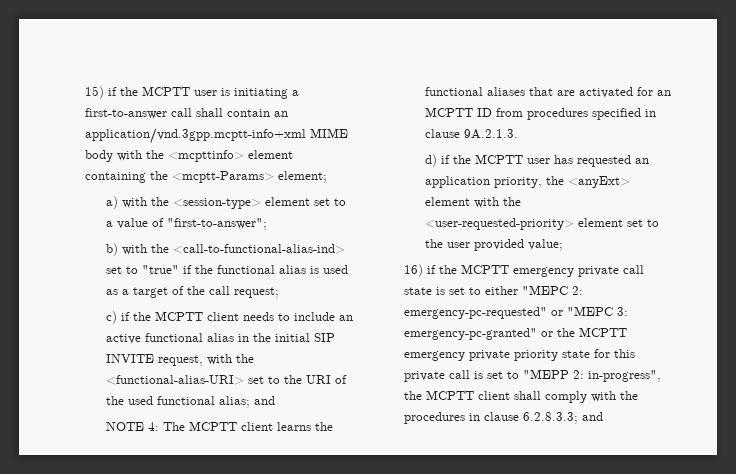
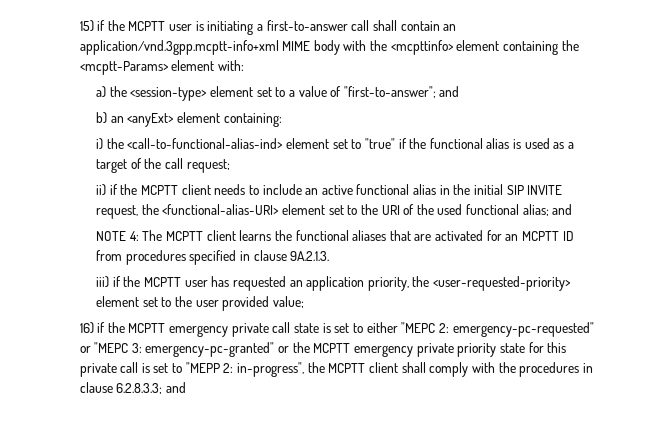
[277,171,327,183] element; -> [171,60,244,71] element with:
[122,197,148,208] with -> (107, 92) none
(268, 224) none -> [439,86,460,97] and
[122,244,148,255] with -> [110,112,282,127] [96,138,104,150] an <anyExt> element containing: // i)
(346, 249) none -> [285,138,329,149] element
[106,311,118,324] c) -> [96,184,107,196] ii)
[207,354,233,365] with -> (139, 212) none
(245, 380) none -> [281,204,325,215] element
[425,154,438,167] d) -> [96,276,110,288] iii)
[568,176,631,188] [425,197,522,208] <anyExt> element with the -> (430, 281) none

